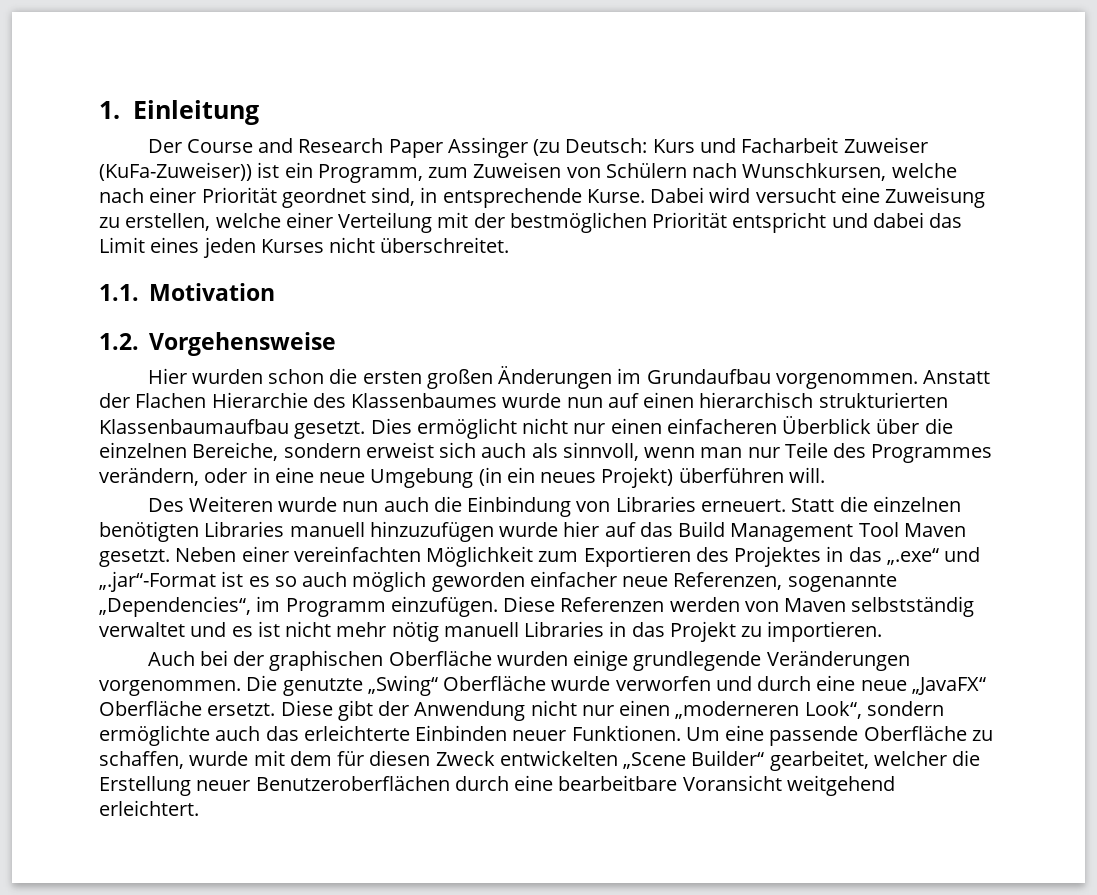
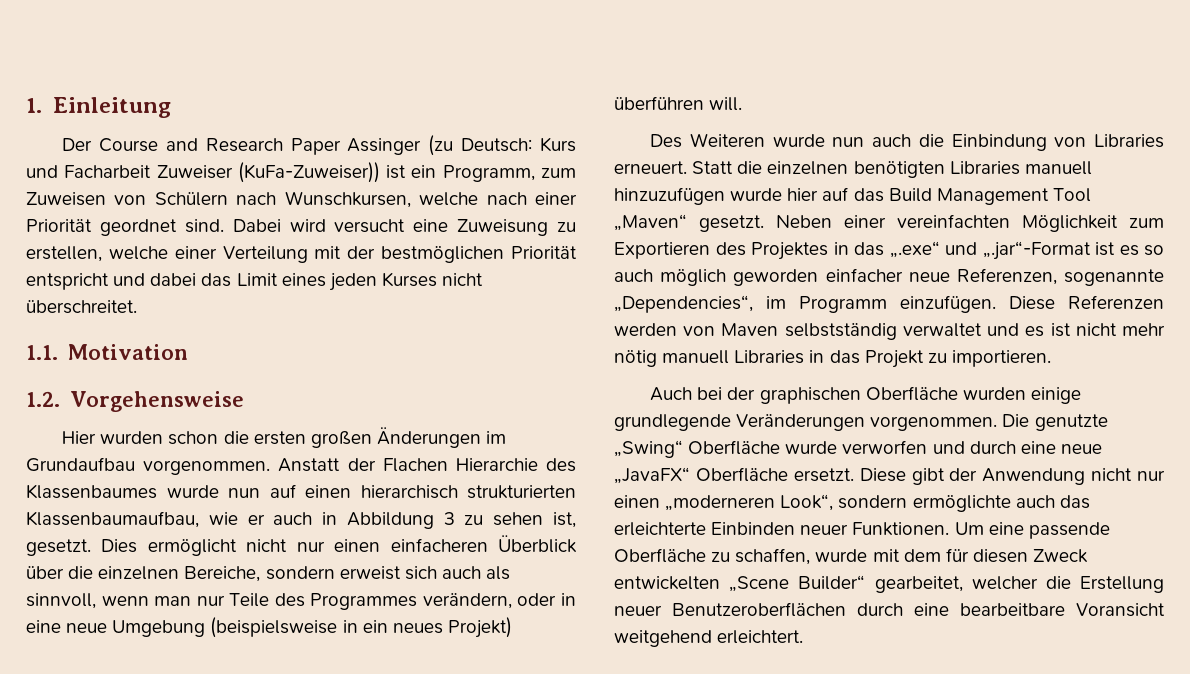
[371,187,645,208] sind, in entsprechende Kurse. -> [184,219,224,233] sind.
[99,419,289,434] Klassenbaumaufbau -> [26,511,576,529] Klassenbaumaufbau, wie er auch in Abbildung 3 zu sehen ist,
[478,467,502,486] (in -> [210,617,358,638] (beispielsweise in
[903,523,966,537] Maven -> [614,214,687,231] „Maven“

